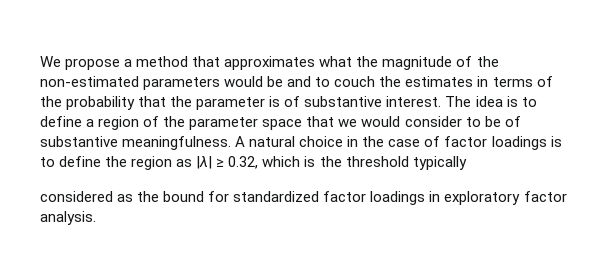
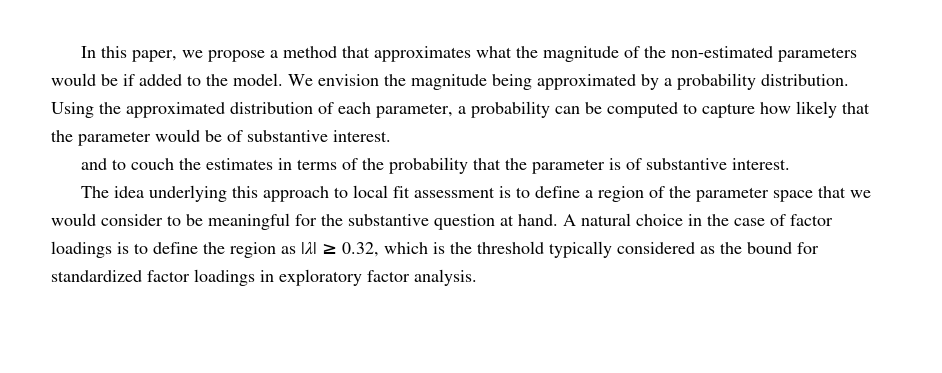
[40,56,61,67] We -> [80,46,203,62] In this paper, we
(284, 81) none -> [123,73,849,90] [51,101,870,118] [51,129,391,146] if added to the model. We envision the magnitude being approximated by a probability distribution. Using the approximated distribution of each parameter, a probability can be computed to capture how likely that the parameter would be of substantive interest. //
(442, 101) none -> (790, 164) //
(503, 101) none -> [148,185,495,202] underlying this approach to local fit assessment
[504,116,521,127] [40,136,232,150] of substantive meaningfulness. -> [208,213,558,230] meaningful for the substantive question at hand.
(467, 163) // -> (612, 249) none

